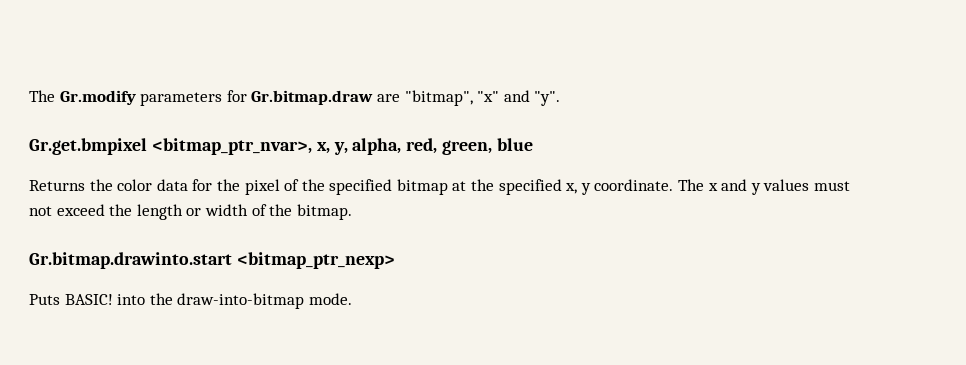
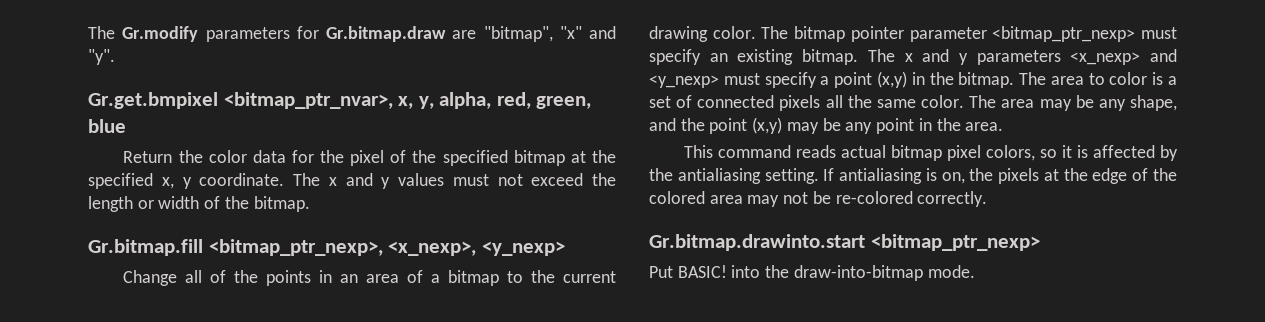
[29,180,85,191] Returns -> [123,151,173,163] Return
(352, 212) none -> [88,239,565,256] [123,270,617,286] [649,26,1177,42] [649,49,1177,65] [649,71,1177,88] [649,95,1177,111] [649,117,1004,134] [684,145,1178,161] [649,168,1177,184] [649,191,988,207] // Gr.bitmap.fill <bitmap_ptr_nexp>, <x_nexp>, <y_nexp> // Change all of the points in an area of a bitmap to the current drawing color. The bitmap pointer parameter <bitmap_ptr_nexp> must specify an existing bitmap. The x and y parameters <x_nexp> and <y_nexp> must specify a point (x,y) in the bitmap. The area to color is a set of connected pixels all the same color. The area may be any shape, and the point (x,y) may be any point in the area. // This command reads actual bitmap pixel colors, so it is affected by the antialiasing setting. If antialiasing is on, the pixels at the edge of the colored area may not be re-colored correctly.
[29,294,60,305] Puts -> [649,266,673,278] Put

